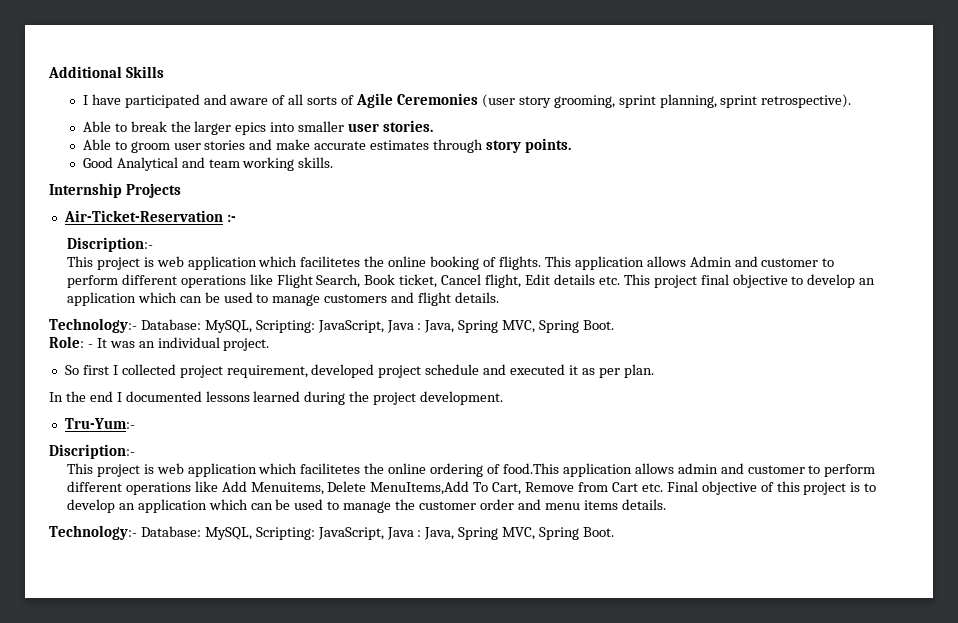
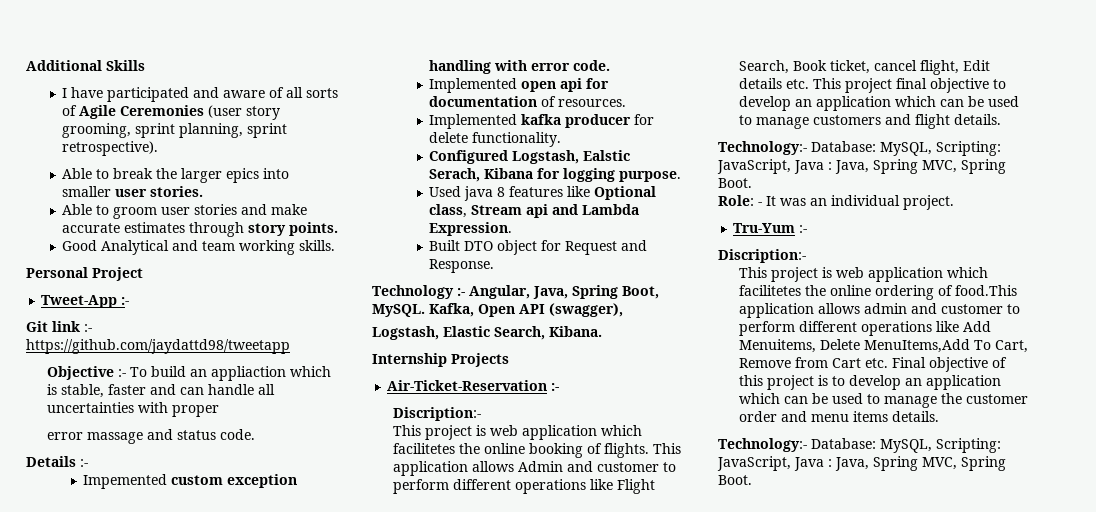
(334, 162) none -> [26,267,143,281] [41,295,130,308] [26,321,92,332] [26,339,290,354] [46,366,331,381] [46,384,275,398] [46,402,219,417] [46,429,255,444] [26,456,88,467] [83,474,298,489] [429,60,611,74] [429,78,610,93] [429,96,627,107] [429,114,655,129] [429,132,562,147] [429,150,631,164] [429,168,682,182] [429,186,657,201] [429,204,640,218] [429,222,513,236] [429,240,648,255] [429,259,495,273] [372,285,659,299] [372,303,623,317] [372,326,602,340] // Personal Project // Tweet-App :- // Git link :- https://github.com/jaydattd98/tweetapp // Objective :- To build an appliaction which is stable, faster and can handle all uncertainties with proper // error massage and status code. // Details :- // Impemented custom exception handling with error code. // Implemented open api for documentation of resources. // Implemented kafka producer for delete functionality. // Configured Logstash, Ealstic Serach, Kibana for logging purpose. // Used java 8 features like Optional class, Stream api and Lambda Expression. // Built DTO object for Request and Response. // Technology :- Angular, Java, Spring Boot, MySQL. Kafka, Open API (swagger), // Logstash, Elastic Search, Kibana.
[441,274,482,285] Cancel -> [873,60,917,71] cancel
[64,364,654,378] [49,391,504,405] [64,418,135,429] So first I collected project requirement, developed project schedule and executed it as per plan. // In the end I documented lessons learned during the project development. // Tru-Yum:- -> [733,223,808,233] Tru-Yum :-

